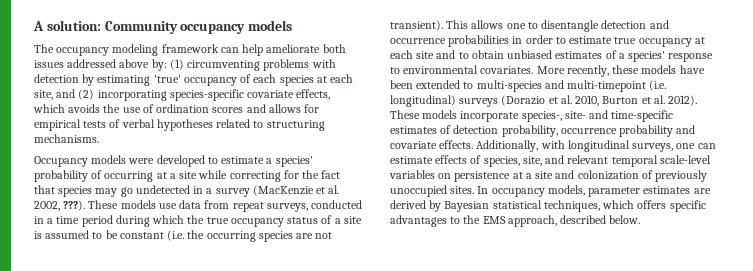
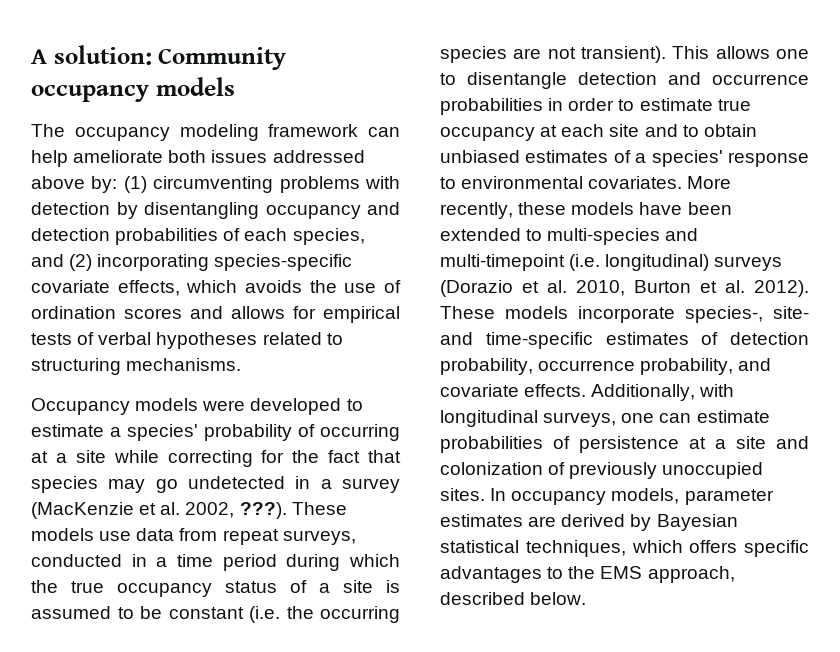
[97,74,354,86] [34,90,53,100] estimating 'true' occupancy of each species at each site, -> [144,202,400,219] [31,228,365,245] disentangling occupancy and detection probabilities of each species,
[619,125,674,137] probability -> [640,358,734,375] probability,
[435,155,711,167] [389,170,452,179] effects of species, site, and relevant temporal scale-level variables on -> [440,436,570,453] probabilities of

